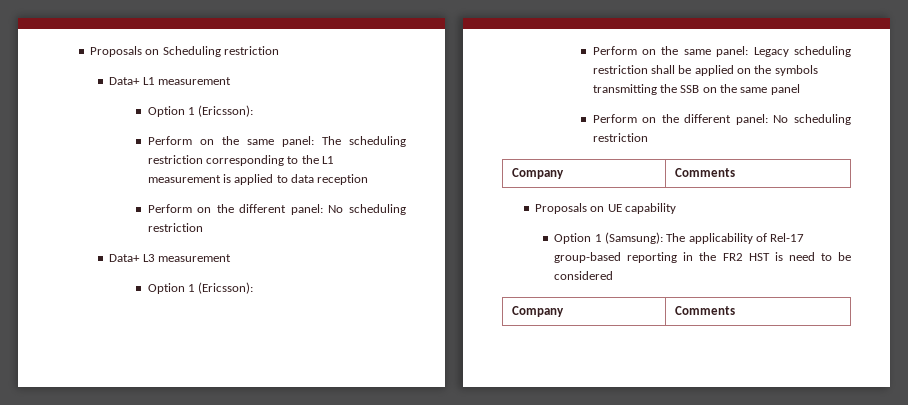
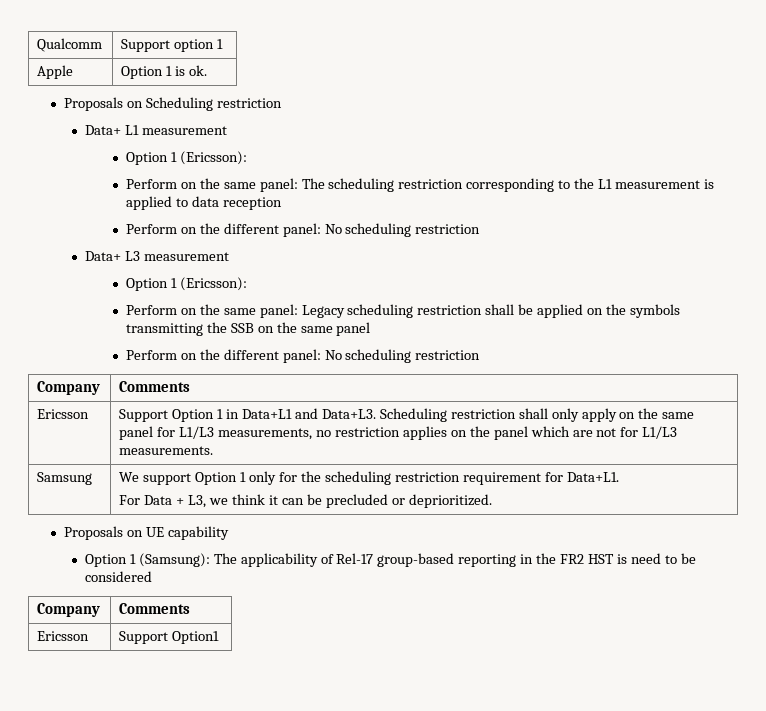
(89, 51) none -> [37,38,103,52] [121,39,224,52] [37,65,74,79] [121,65,208,79] Qualcomm | Support option 1 // Apple | Option 1 is ok. //
(735, 172) none -> [37,409,90,419] [119,408,695,422] [119,426,678,440] [119,446,214,455] [37,472,93,485] [119,471,619,485] [119,494,492,508] // Ericsson | Support Option 1 in Data+L1 and Data+L3. Scheduling restriction shall only apply on the same panel for L1/L3 measurements, no restriction applies on the panel which are not for L1/L3 measurements. // Samsung | We support Option 1 only for the scheduling restriction requirement for Data+L1. // For Data + L3, we think it can be precluded or deprioritized.
(735, 310) none -> [37,631,90,641] [119,631,220,644] // Ericsson | Support Option1

